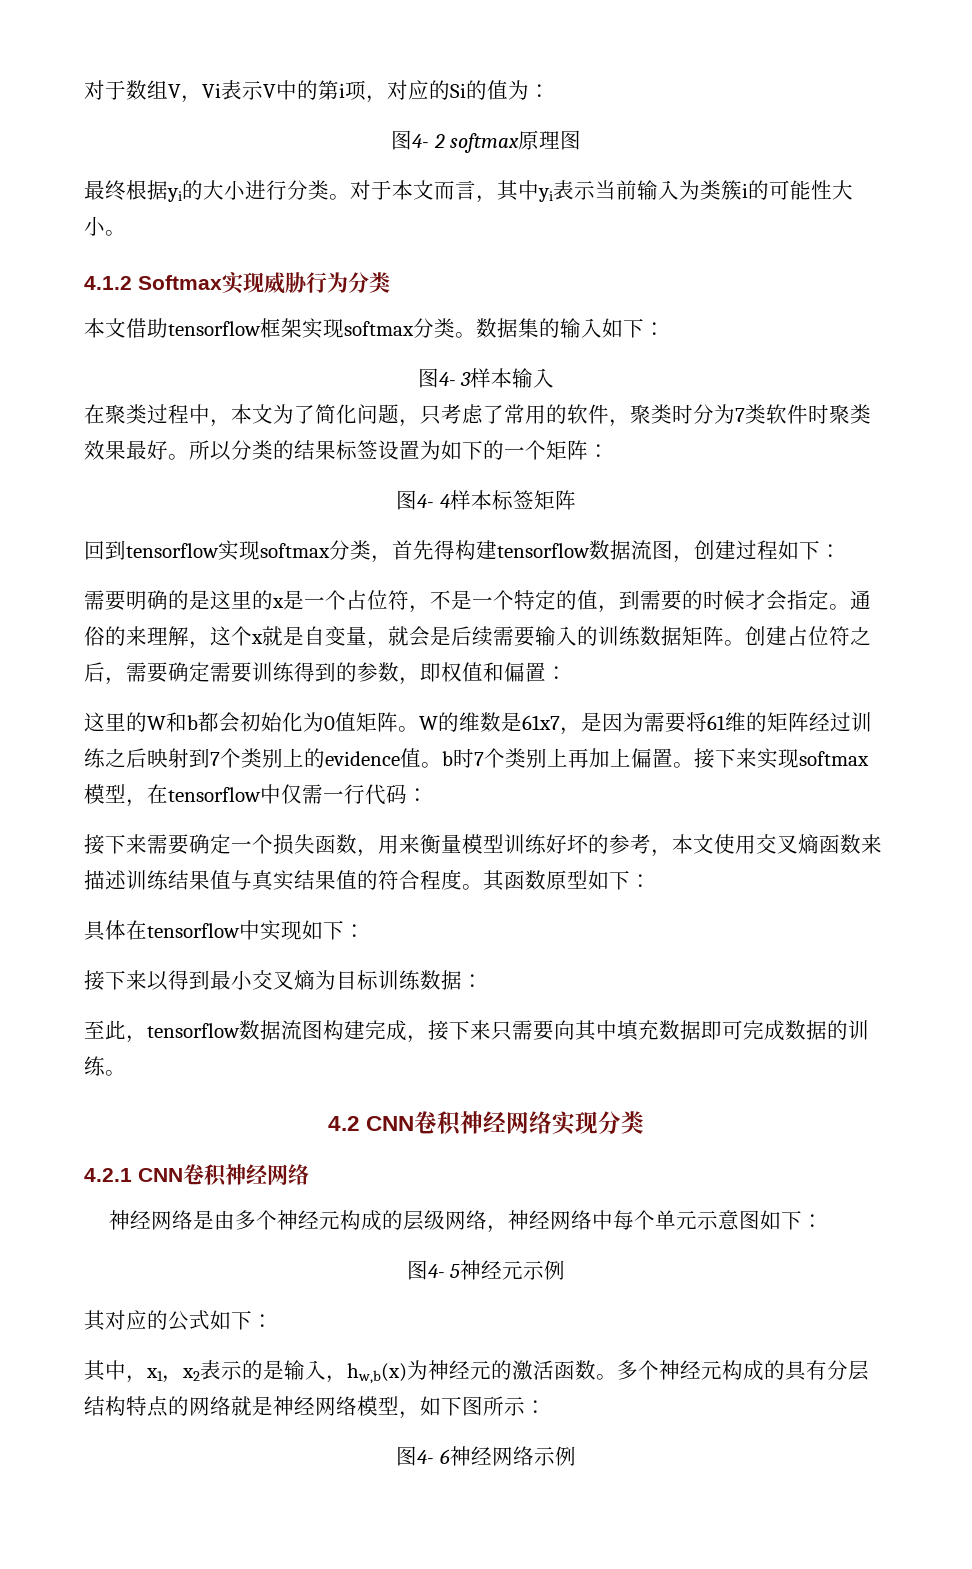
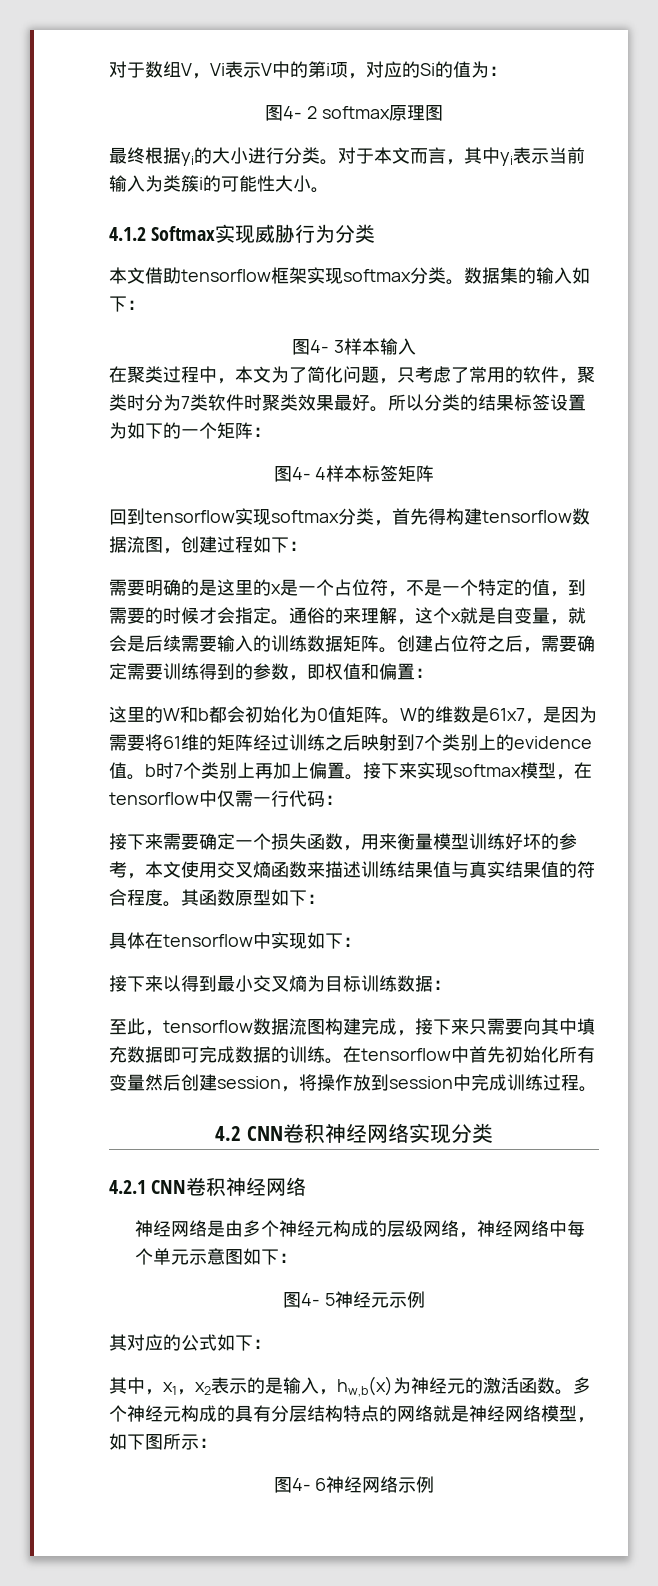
(126, 1073) none -> [343,1046,595,1063] [109,1074,597,1092] 在tensorflow中首先初始化所有变量然后创建session，将操作放到session中完成训练过程。

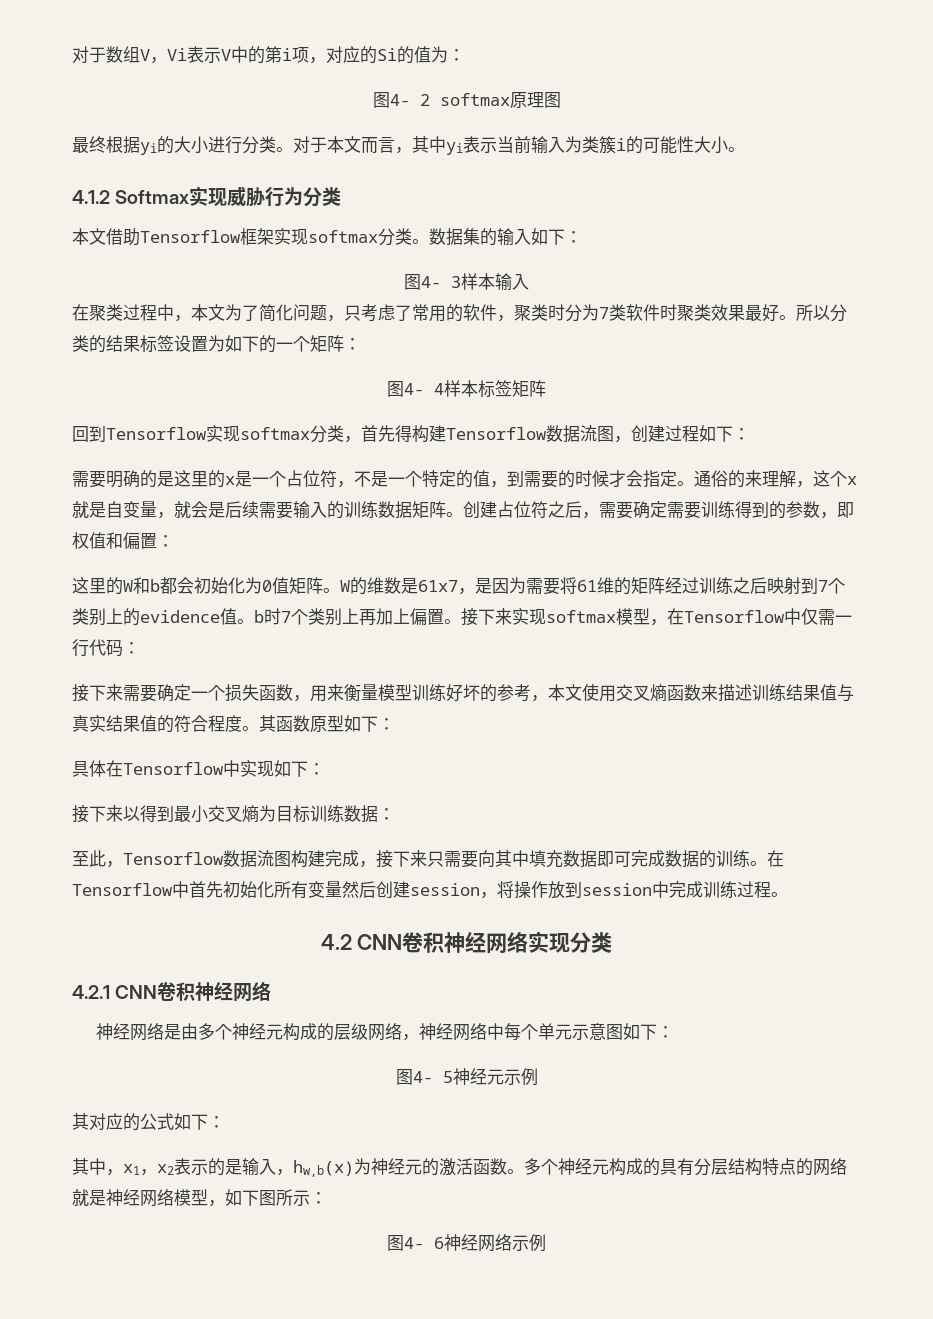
[181,269,271,282] tensorflow -> [140,230,240,243] Tensorflow
[145,510,235,523] tensorflow -> [106,427,206,440] Tensorflow
[482,510,572,523] tensorflow -> [446,427,546,440] Tensorflow
[109,792,199,805] tensorflow -> [684,610,784,623] Tensorflow
[163,934,253,947] tensorflow -> [123,762,223,775] Tensorflow
[163,1020,253,1033] tensorflow -> [123,852,223,865] Tensorflow
[361,1048,451,1061] tensorflow -> [72,883,172,896] Tensorflow

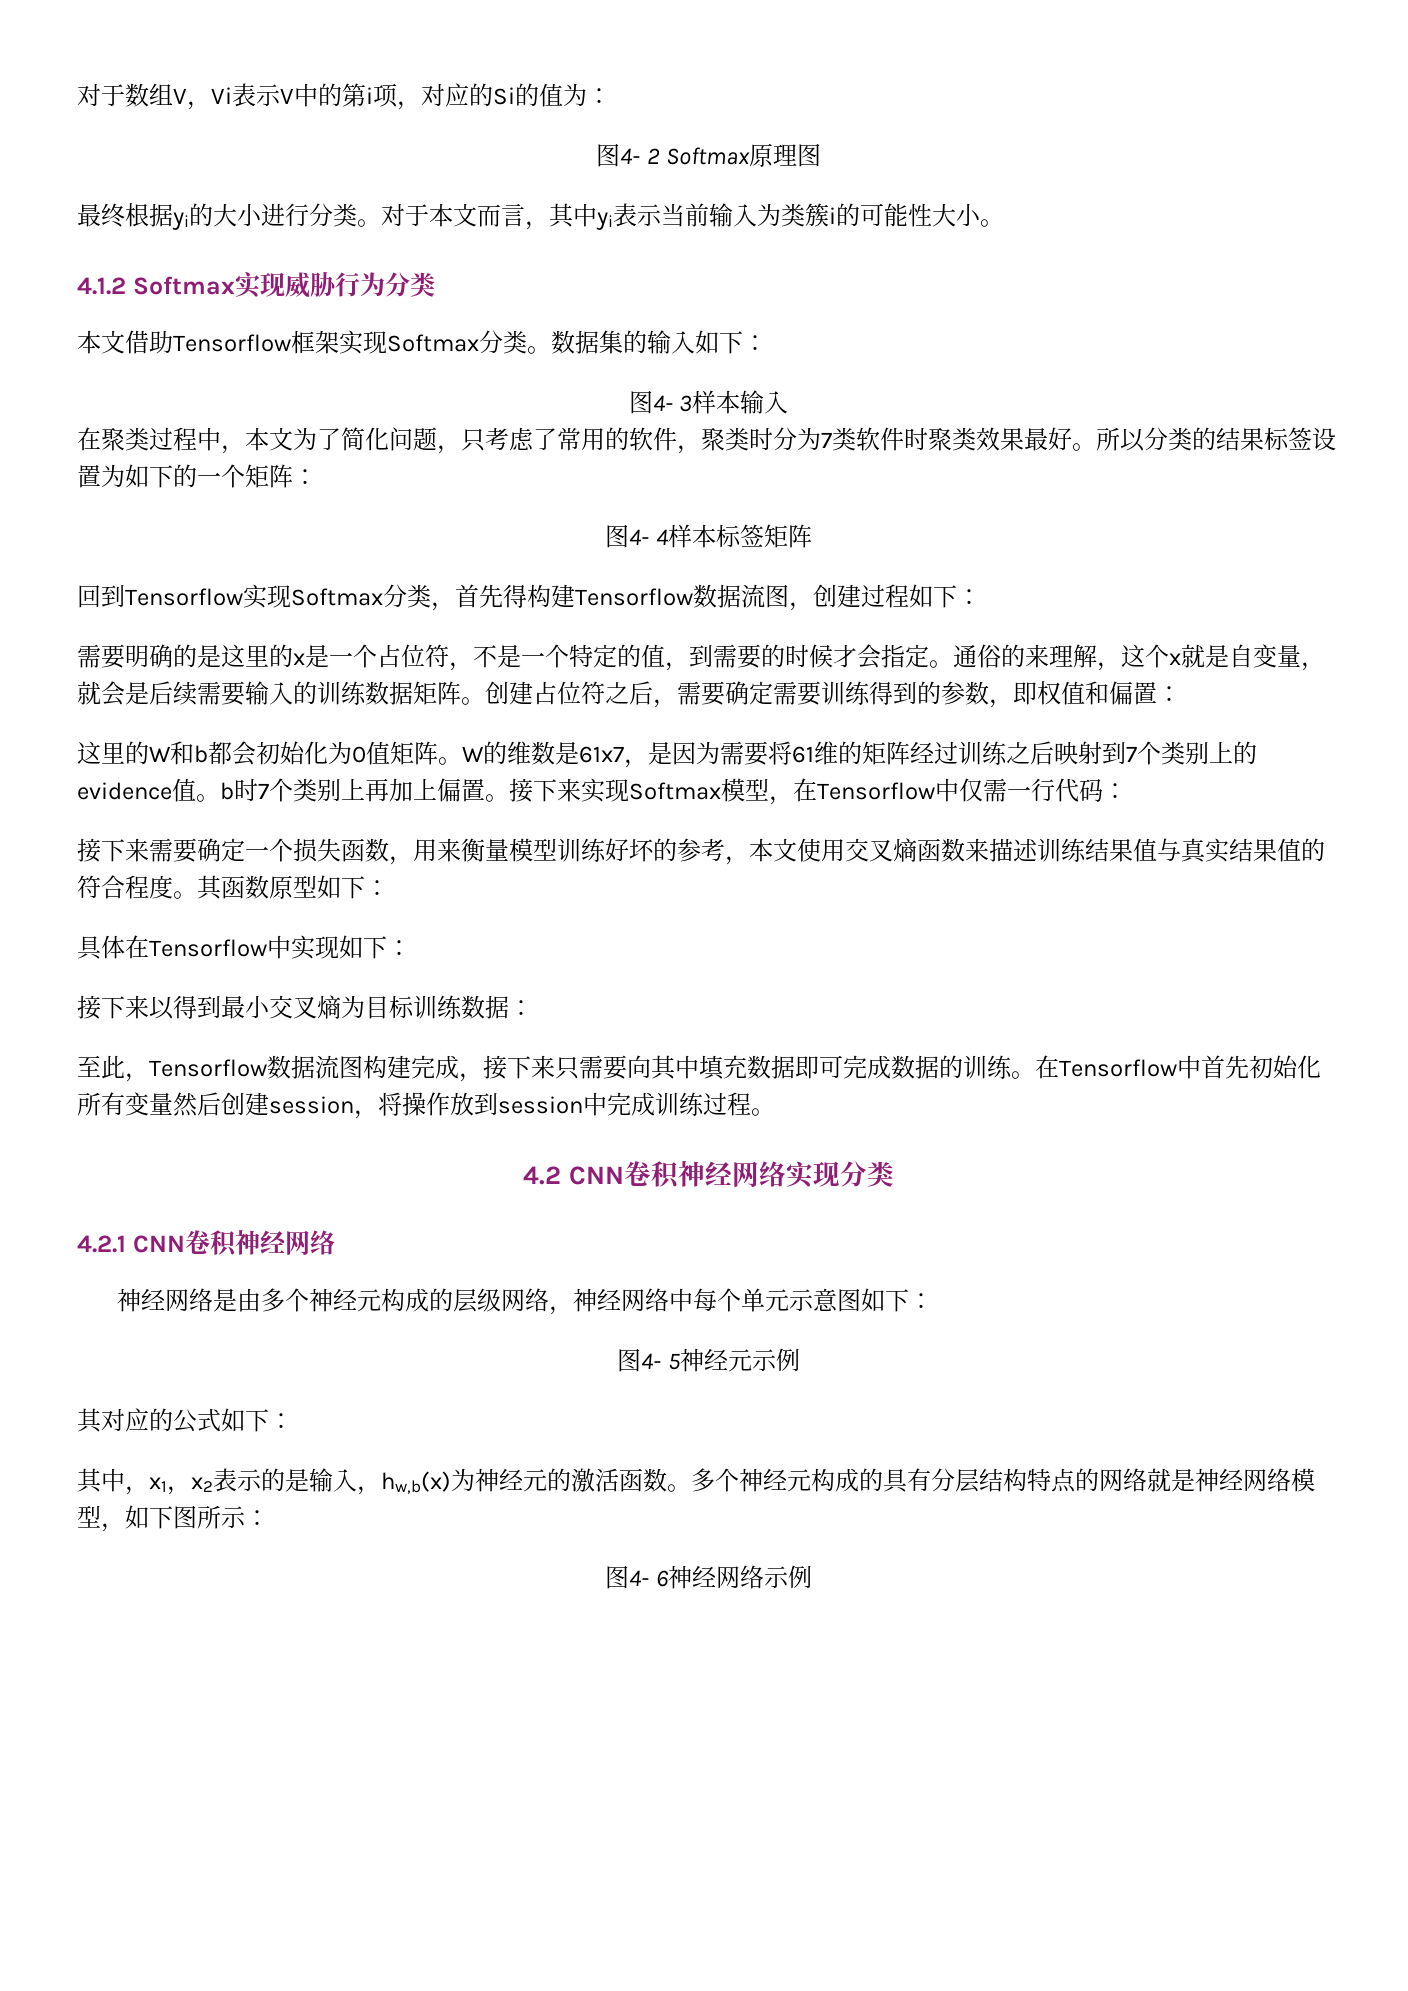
[439,93,510,106] softmax -> [665,147,750,165] Softmax
[308,230,378,243] softmax -> [387,334,479,352] Softmax
[240,427,310,440] softmax -> [291,588,383,606] Softmax
[546,610,616,623] softmax -> [629,782,721,800] Softmax

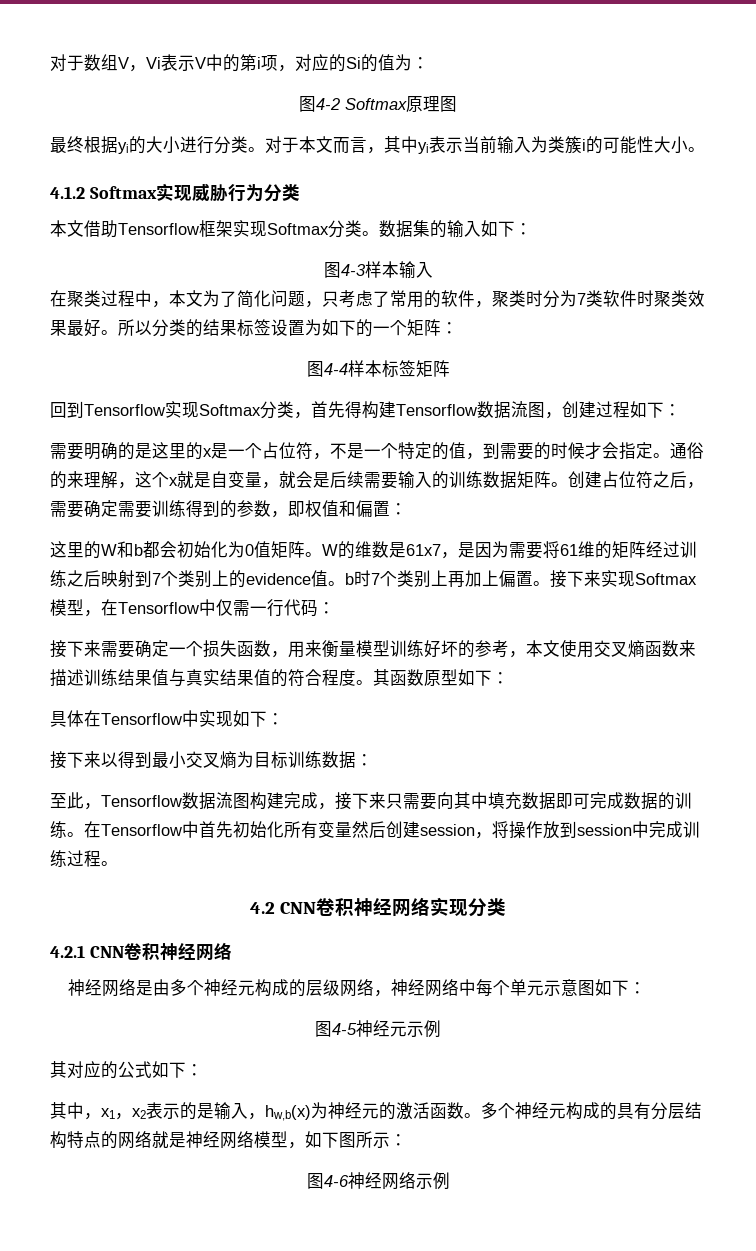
[620,148,660,164] 4- 2 -> [316,98,340,110] 4-2
[652,395,693,412] 4- 3 -> [340,264,366,276] 4-3
[629,529,669,545] 4- 4 -> [323,363,348,375] 4-4
[641,1353,680,1370] 4- 5 -> [332,1023,357,1035] 4-5
[629,1570,669,1587] 4- 6 -> [323,1175,349,1187] 4-6

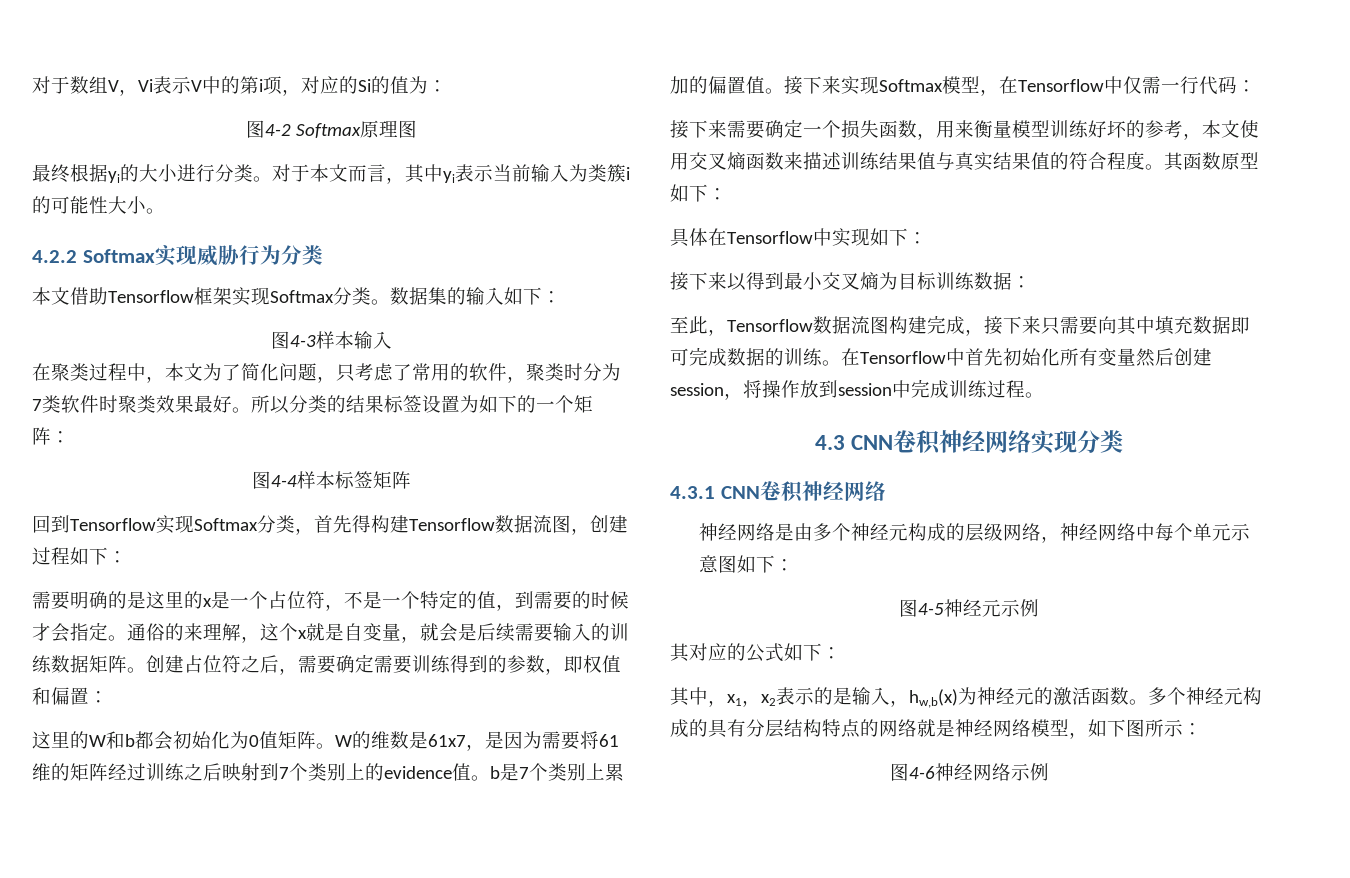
[50,186,85,199] 4.1.2 -> [32,250,77,263] 4.2.2
[354,570,533,588] 时7个类别上再加上偏置 -> [500,763,624,781] [670,76,765,94] 是7个类别上累加的偏置值
[250,902,276,914] 4.2 -> [814,435,845,450] 4.3
[50,945,85,958] 4.2.1 -> [670,486,715,499] 4.3.1

